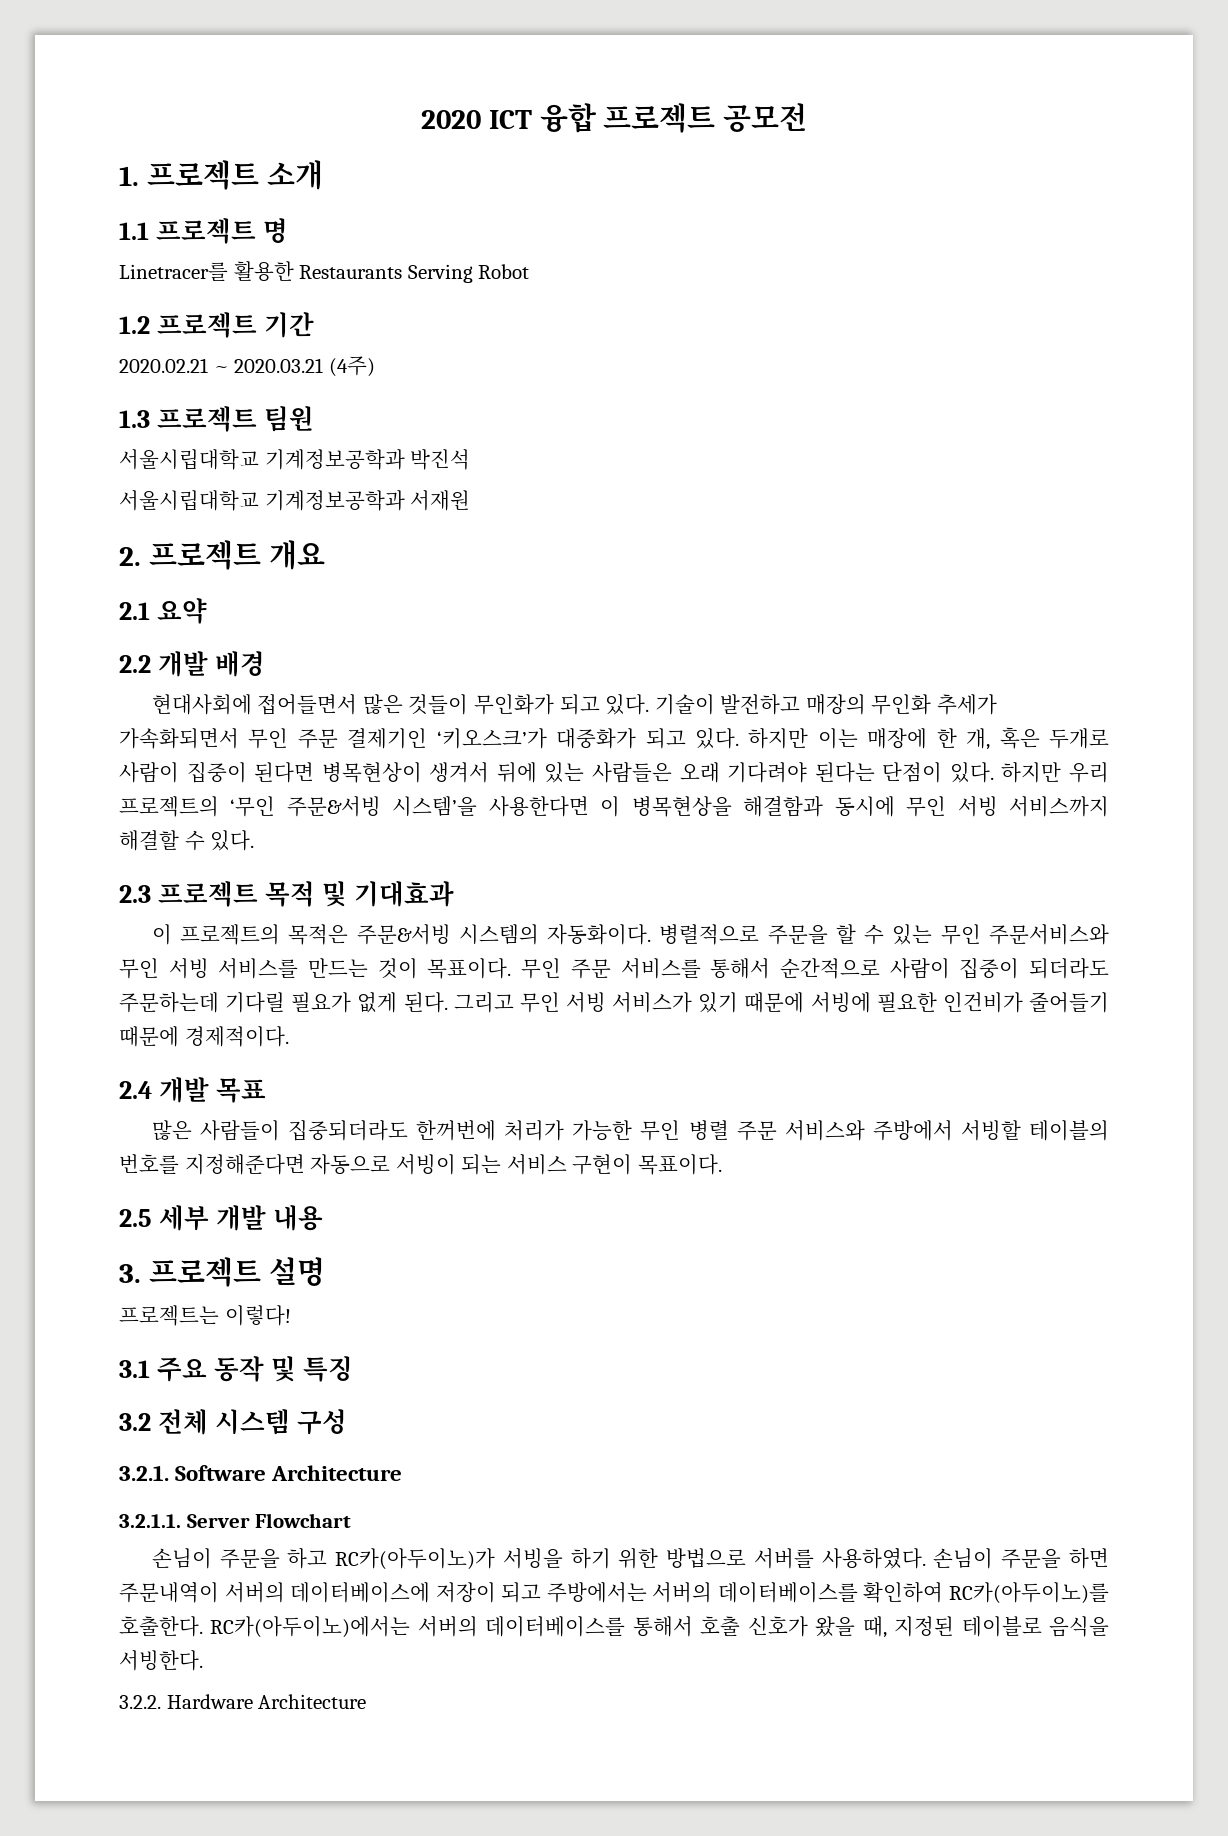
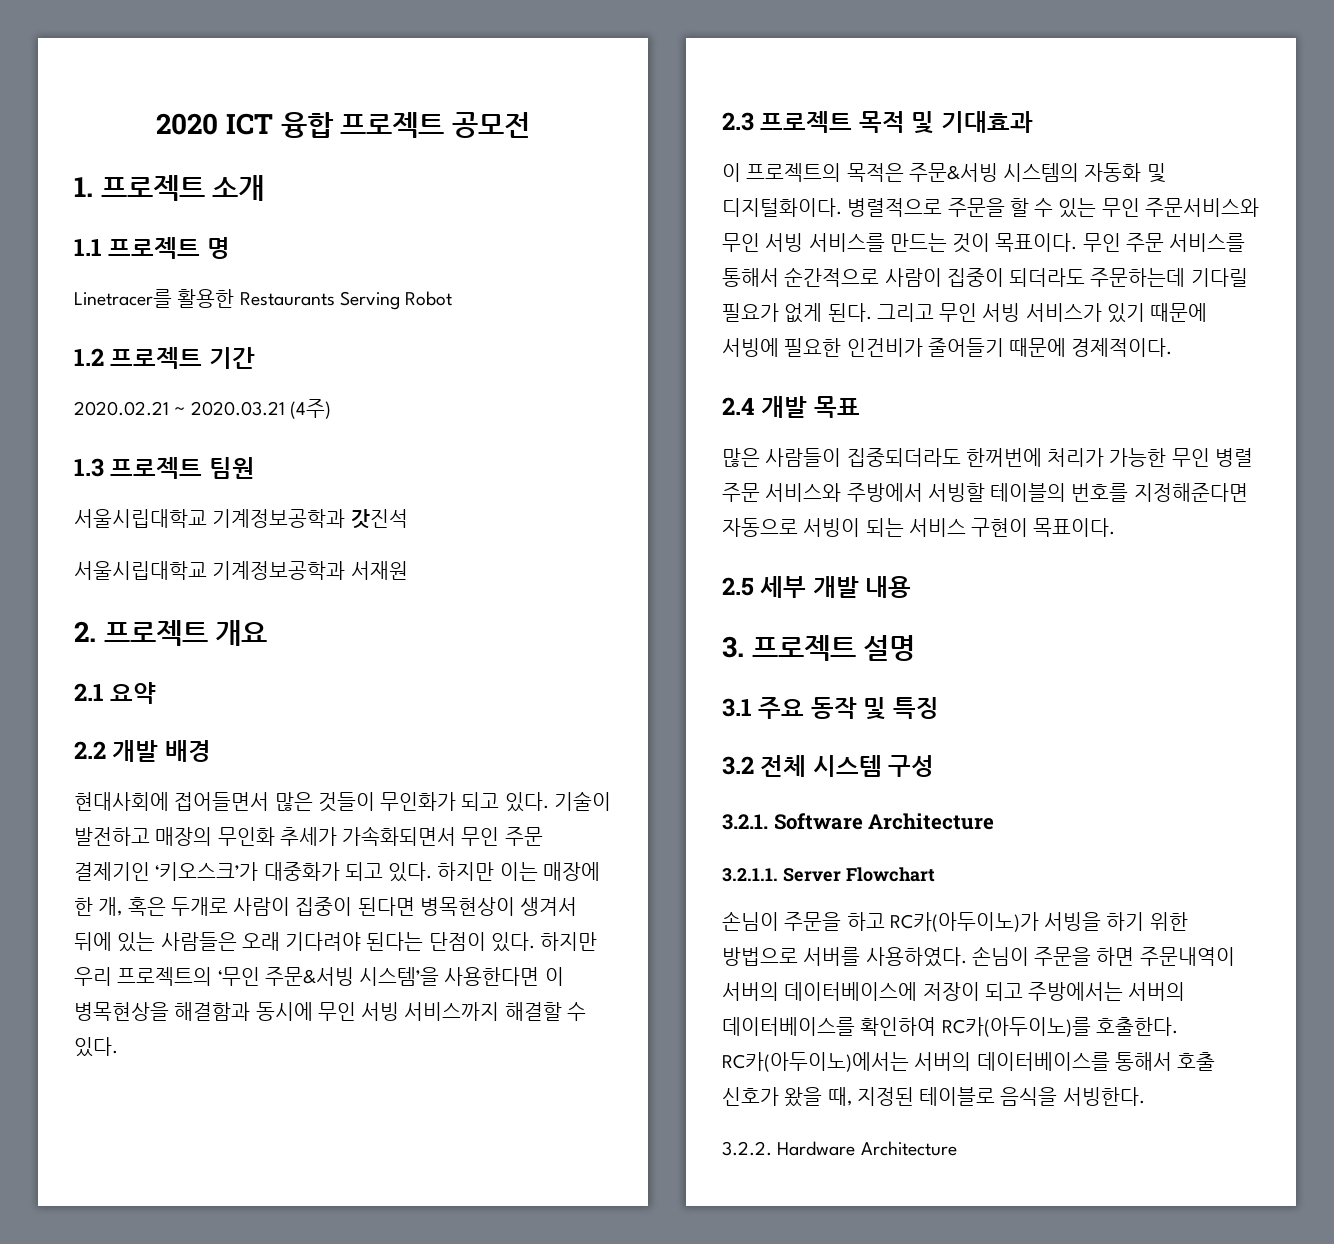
[410,449,471,470] 박진석 -> [350,509,408,529] 갓진석
[547,924,652,945] 자동화이다. -> [1084,163,1166,183] [722,198,842,217] 자동화 및 디지털화이다.
[119,1305,291,1326] // 프로젝트는 이렇다! -> (916, 648) none

